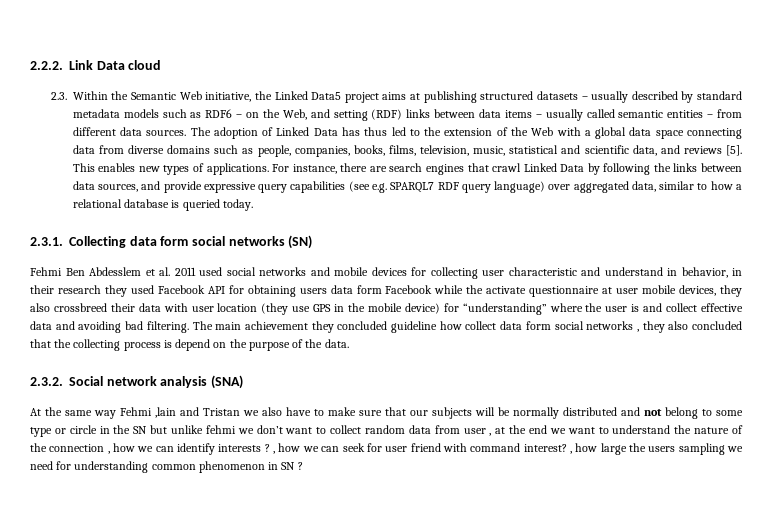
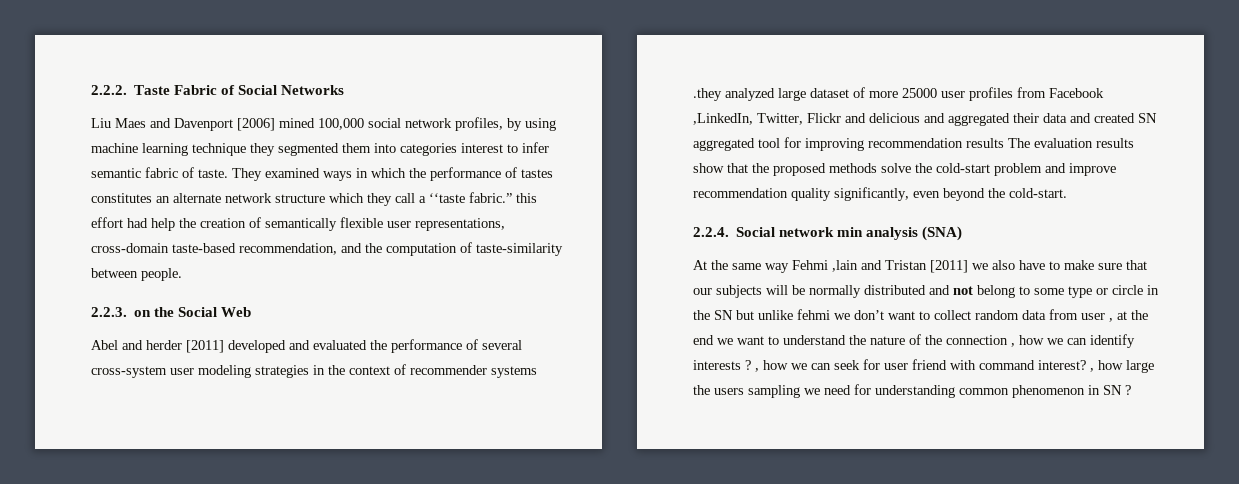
[69,60,162,70] [50,91,742,103] [72,109,743,121] [72,127,742,139] [72,145,742,157] [72,163,743,175] [72,181,742,193] [72,199,253,211] [30,235,313,249] [30,267,742,279] [30,285,743,297] [30,303,743,315] [30,321,743,333] [30,339,349,351] [30,377,63,386] Link Data cloud // 2.3. Within the Semantic Web initiative, the Linked Data5 project aims at publishing structured datasets – usually described by standard metadata models such as RDF6 – on the Web, and setting (RDF) links between data items – usually called semantic entities – from different data sources. The adoption of Linked Data has thus led to the extension of the Web with a global data space connecting data from diverse domains such as people, companies, books, films, television, music, statistical and scientific data, and reviews [5]. This enables new types of applications. For instance, there are search engines that crawl Linked Data by following the links between data sources, and provide expressive query capabilities (see e.g. SPARQL7 RDF query language) over aggregated data, similar to how a relational database is queried today. // 2.3.1. Collecting data form social networks (SN) // Fehmi Ben Abdesslem et al. 2011 used social networks and mobile devices for collecting user characteristic and understand in behavior, in their research they used Facebook API for obtaining users data form Facebook while the activate questionnaire at user mobile devices, they also crossbreed their data with user location (they use GPS in the mobile device) for “understanding” where the user is and collect effective data and avoiding bad filtering. The main achievement they concluded guideline how collect data form social networks , they also concluded that the collecting process is depend on the purpose of the data. // 2.3.2. -> [134,85,345,95] [91,117,556,131] [91,142,549,156] [91,167,553,181] [91,192,537,206] [91,217,505,231] [91,242,563,256] [91,268,182,281] [91,307,252,317] [91,339,522,353] [91,364,537,378] [693,87,1104,101] [693,113,1157,126] [693,137,1134,151] [693,163,1116,176] [693,187,1067,201] [693,227,729,237] Taste Fabric of Social Networks // Liu Maes and Davenport [2006] mined 100,000 social network profiles, by using machine learning technique they segmented them into categories interest to infer semantic fabric of taste. They examined ways in which the performance of tastes constitutes an alternate network structure which they call a ‘‘taste fabric.” this effort had help the creation of semantically flexible user representations, cross-domain taste-based recommendation, and the computation of taste-similarity between people. // 2.2.3. on the Social Web // Abel and herder [2011] developed and evaluated the performance of several cross-system user modeling strategies in the context of recommender systems .they analyzed large dataset of more 25000 user profiles from Facebook ,LinkedIn, Twitter, Flickr and delicious and aggregated their data and created SN aggregated tool for improving recommendation results The evaluation results show that the proposed methods solve the cold-start problem and improve recommendation quality significantly, even beyond the cold-start. // 2.2.4.
(157, 381) none -> [837,227,864,237] min
(240, 412) none -> [930,260,968,273] [2011]

